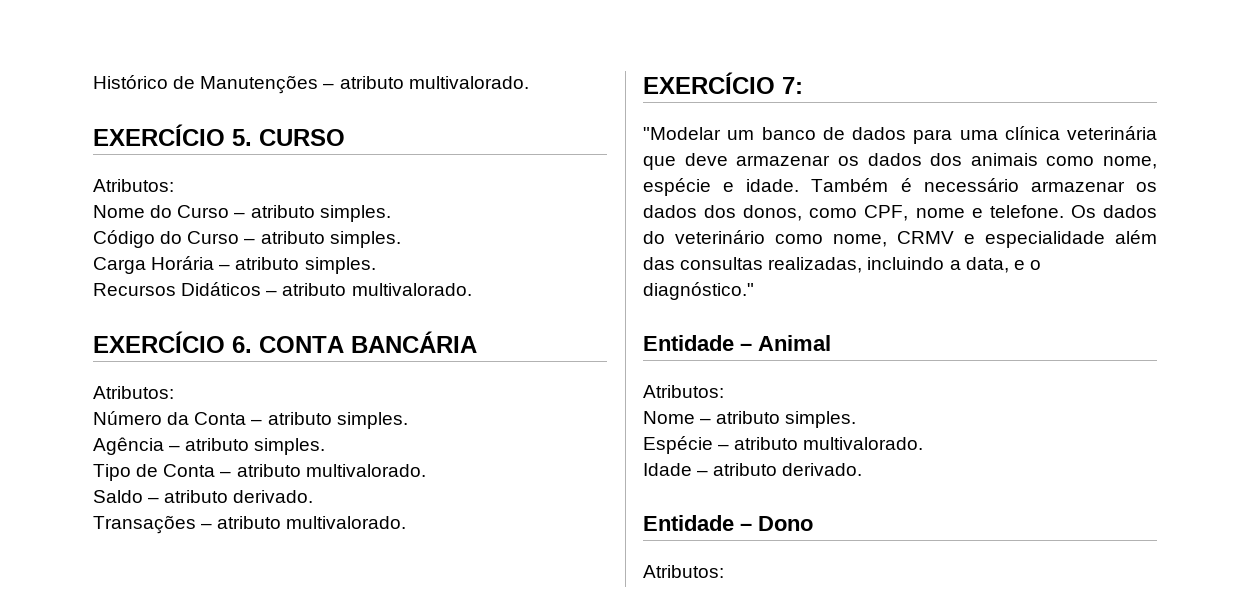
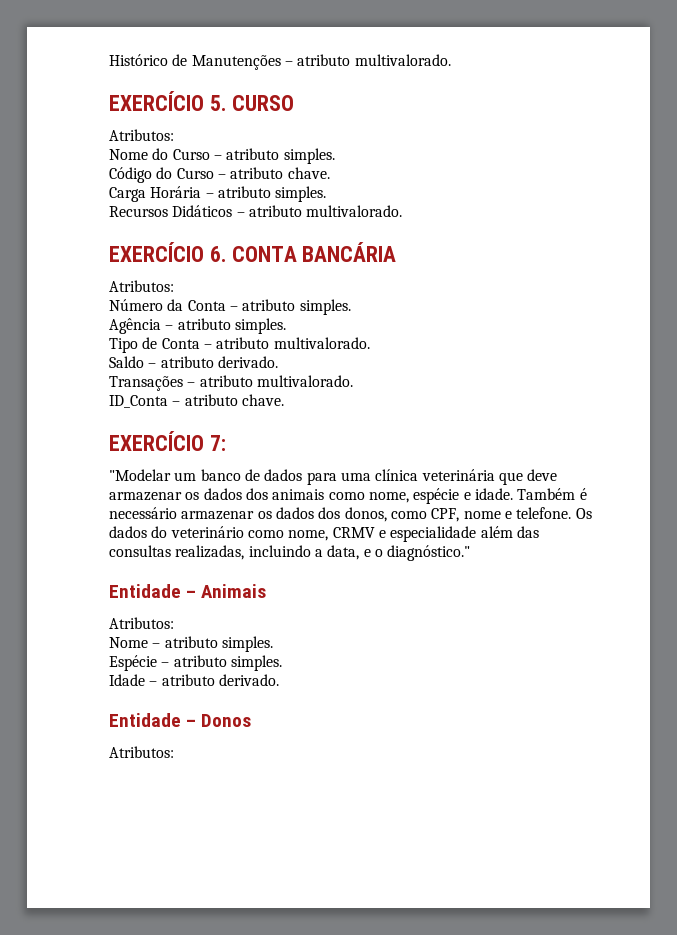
[329,231,401,248] simples. -> [287,167,330,179] chave.
(407, 522) none -> [109,394,284,408] // ID_Conta – atributo chave.
[758,335,831,351] Animal -> [201,584,267,598] Animais
[803,437,924,450] multivalorado. -> [230,655,282,671] simples.
[758,516,813,531] Dono -> [201,714,252,727] Donos

